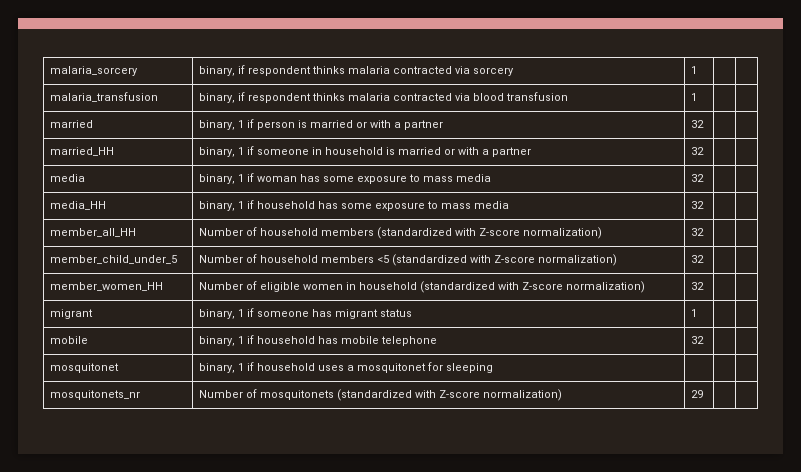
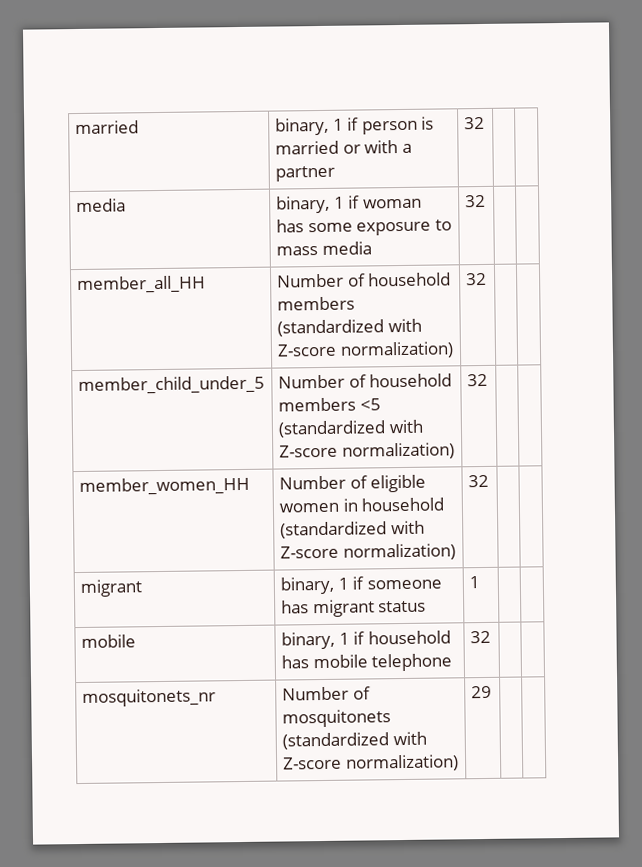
[50,66,139,76] [199,65,515,76] [691,66,698,74] [50,92,159,102] [199,92,569,103] [691,93,698,101] malaria_sorcery | binary, if respondent thinks malaria contracted via sorcery | 1 | | // malaria_transfusion | binary, if respondent thinks malaria contracted via blood transfusion | 1 | | // -> (74, 127) none
[50,147,115,156] [199,146,532,157] [691,147,705,155] // married_HH | binary, 1 if someone in household is married or with a partner | 32 | | -> (485, 123) none
[50,201,107,210] [199,200,510,211] [691,201,705,209] // media_HH | binary, 1 if household has some exposure to mass media | 32 | | -> (486, 201) none
[50,363,120,373] [199,362,494,373] // mosquitonet | binary, 1 if household uses a mosquitonet for sleeping | | | -> (491, 637) none

